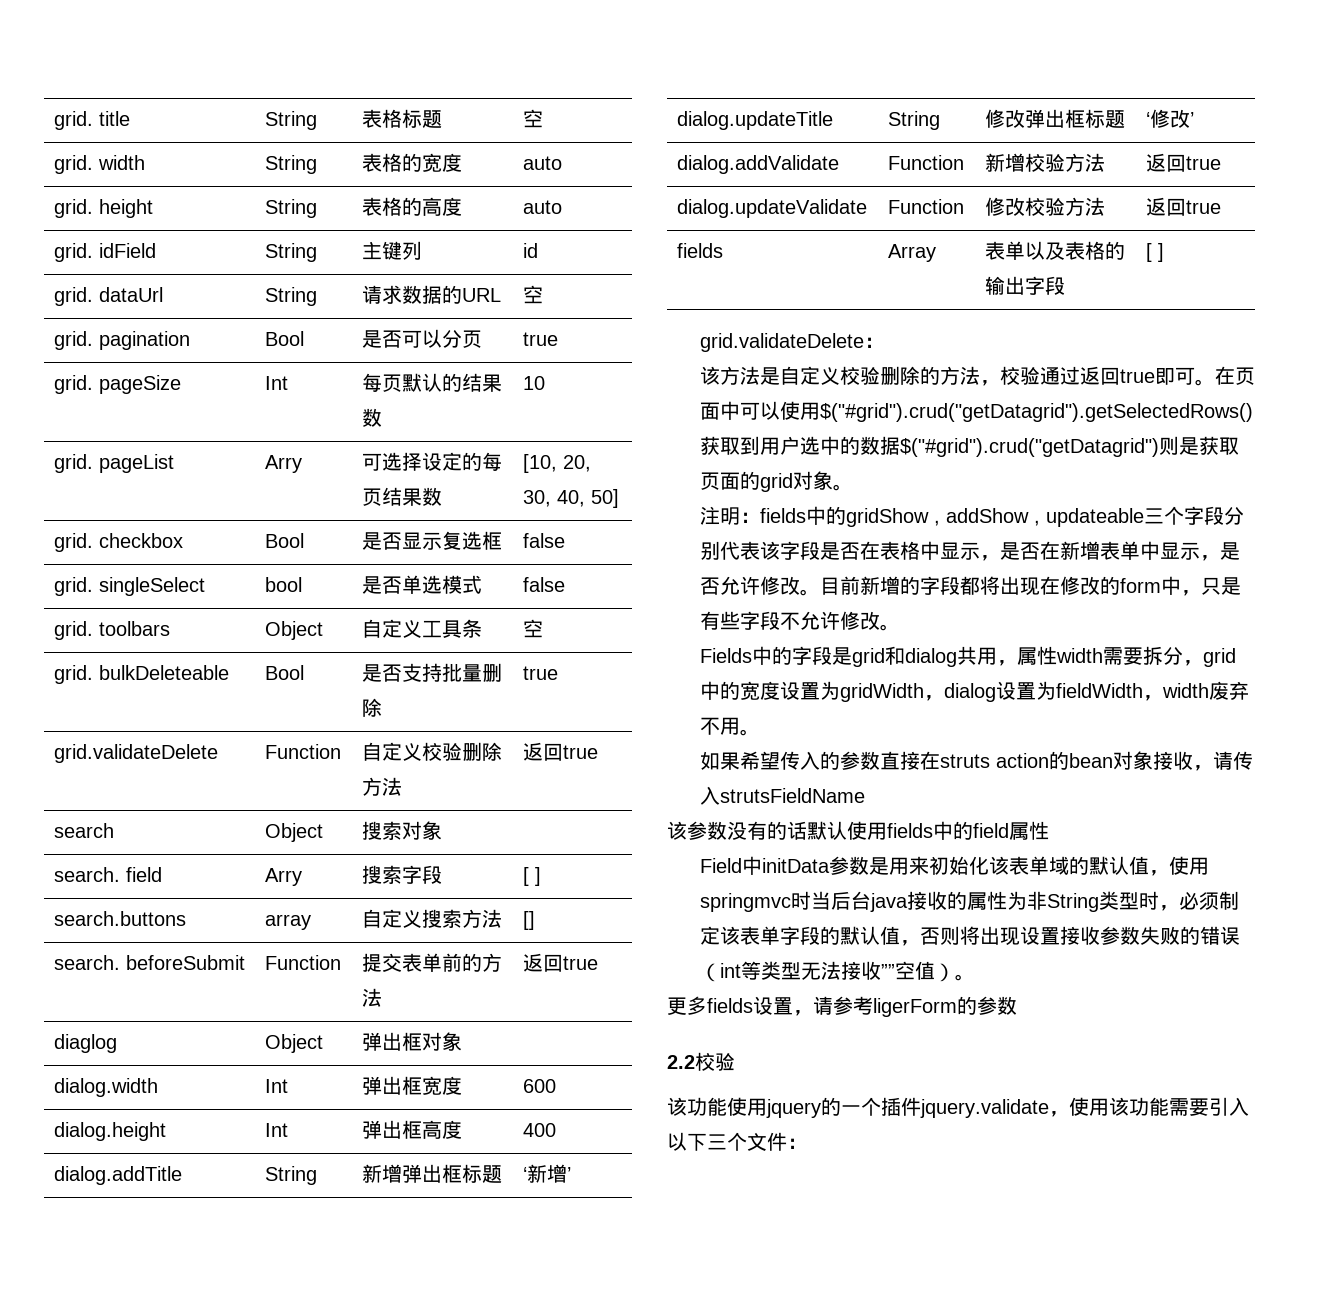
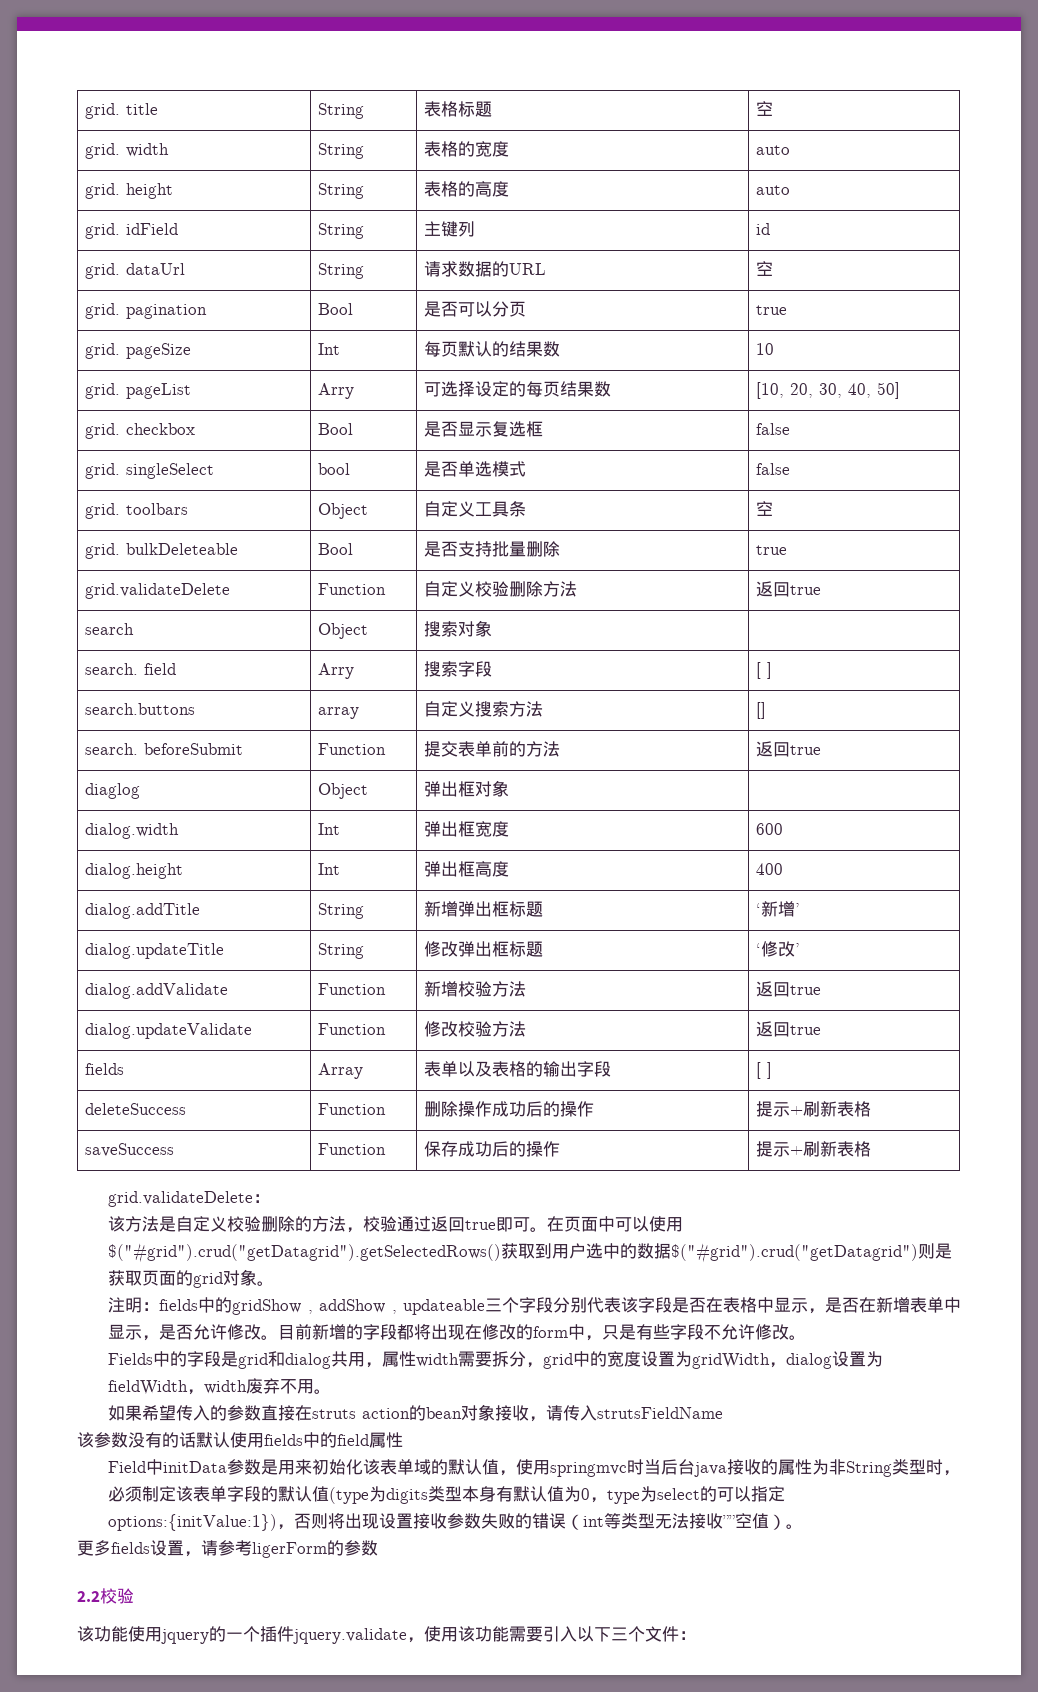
(1164, 252) none -> [84,1103,186,1115] [317,1103,386,1115] [423,1101,594,1117] [755,1101,871,1117] [84,1143,174,1157] [317,1143,386,1155] [423,1141,560,1157] [755,1141,871,1157] // deleteSuccess | Function | 删除操作成功后的操作 | 提示+刷新表格 // saveSuccess | Function | 保存成功后的操作 | 提示+刷新表格
(900, 935) none -> [329,1486,786,1504] [108,1514,278,1531] (type为digits类型本身有默认值为0，type为select的可以指定options:{initValue:1})

